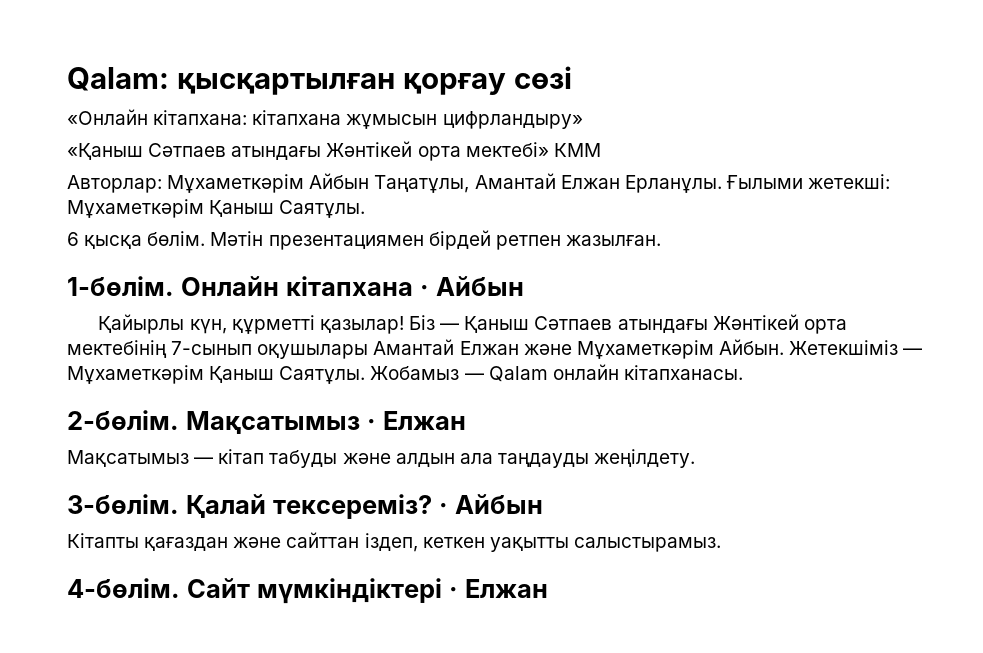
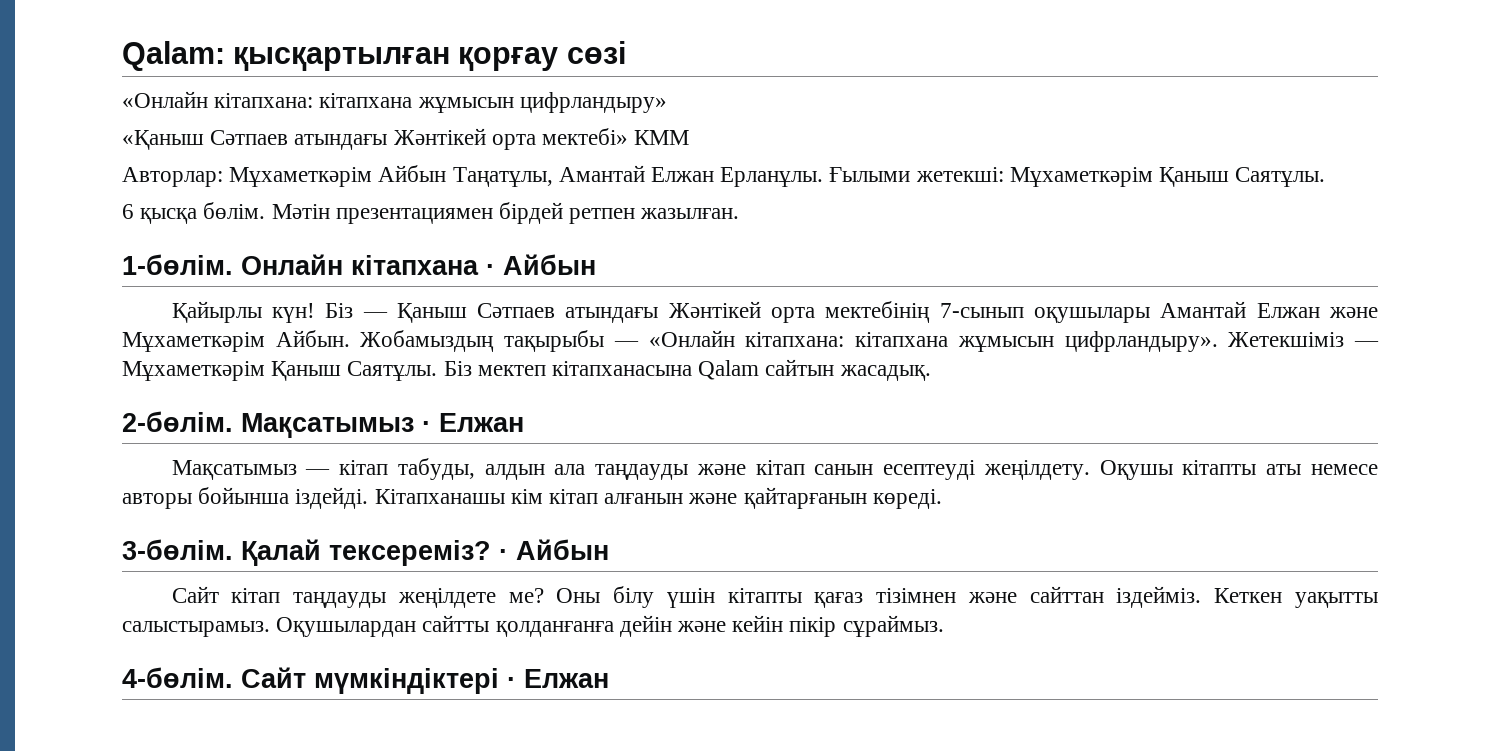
[189,315,404,334] күн, құрметті қазылар! -> [271,303,315,323] күн!
(784, 347) none -> [360,330,1218,352] Жобамыздың тақырыбы — «Онлайн кітапхана: кітапхана жұмысын цифрландыру».
[370,364,743,382] Жобамыз — Qalam онлайн кітапханасы. -> [443,359,931,381] Біз мектеп кітапханасына Qalam сайтын жасадық.
[269,450,391,468] табуды және -> [397,458,475,480] табуды,
[594,449,696,468] жеңілдету. -> [696,460,1378,480] [122,487,942,509] және кітап санын есептеуді жеңілдету. Оқушы кітапты аты немесе авторы бойынша іздейді. Кітапханашы кім кітап алғанын және қайтарғанын көреді.
[67,532,721,552] Кітапты қағаздан және сайттан іздеп, кеткен уақытты салыстырамыз. -> [171,586,1378,608] [122,615,944,637] Сайт кітап таңдауды жеңілдете ме? Оны білу үшін кітапты қағаз тізімнен және сайттан іздейміз. Кеткен уақытты салыстырамыз. Оқушылардан сайтты қолданғанға дейін және кейін пікір сұраймыз.

